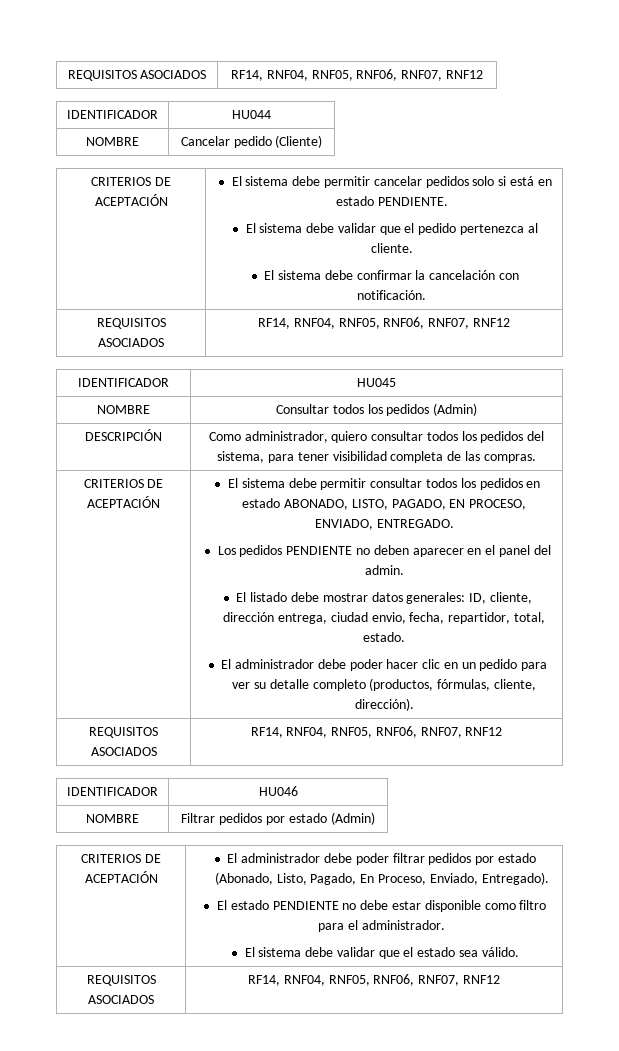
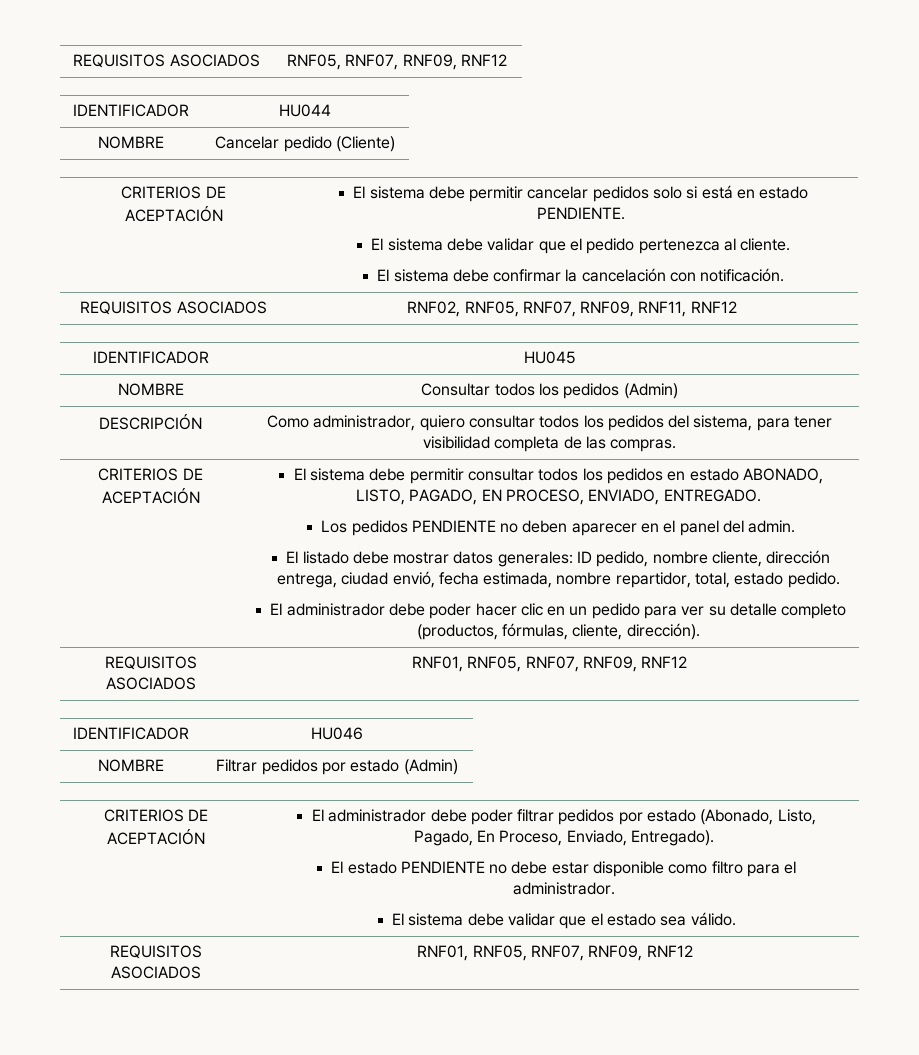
[67,70,207,81] [231,69,443,81] REQUISITOS ASOCIADOS | RF14, RNF04, RNF05, RNF06, RNF07, -> [73,54,260,68] [287,54,457,70] REQUISITOS ASOCIADOS | RNF05, RNF07, RNF09,
[258,317,470,329] RF14, RNF04, RNF05, RNF06, RNF07, -> [407,301,687,317] RNF02, RNF05, RNF07, RNF09, RNF11,
[469,593,487,604] ID, -> [577,551,708,567] ID pedido, nombre
[371,612,546,624] [363,632,406,642] envio, fecha, repartidor, total, estado. -> [392,571,840,588] envió, fecha estimada, nombre repartidor, total, estado pedido.
[250,726,462,738] RF14, RNF04, RNF05, RNF06, RNF07, -> [411,656,637,672] RNF01, RNF05, RNF07, RNF09,
[248,974,460,986] RF14, RNF04, RNF05, RNF06, RNF07, -> [417,945,643,961] RNF01, RNF05, RNF07, RNF09,

